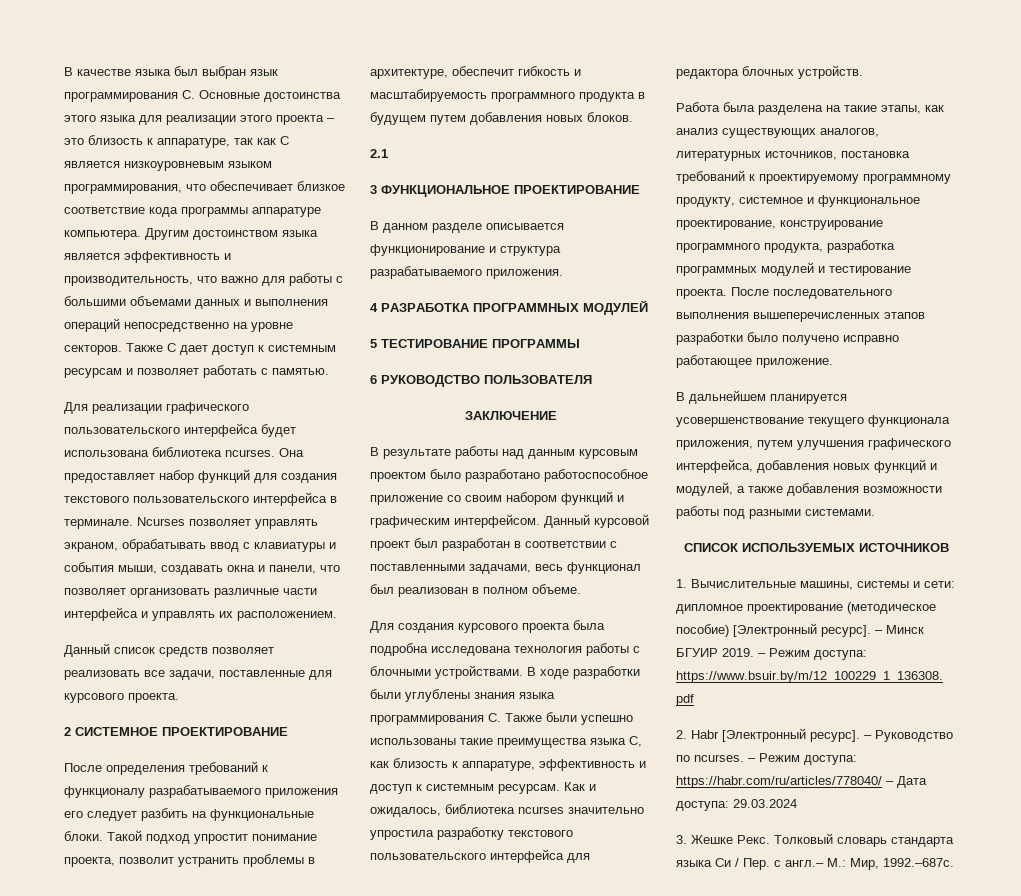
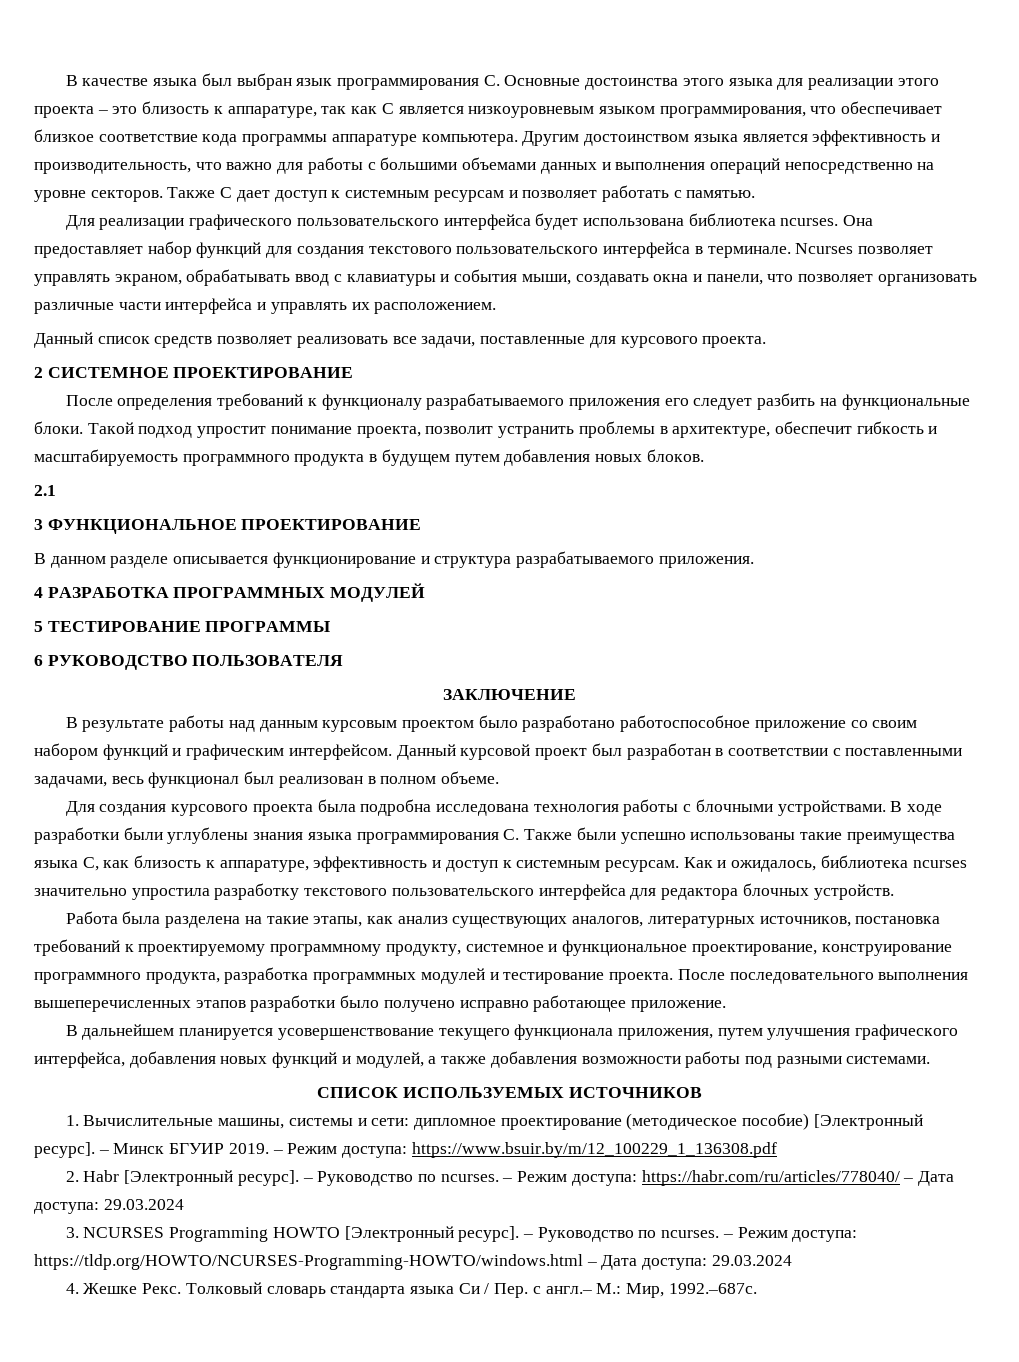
(687, 839) none -> [83,1226,858,1242] [34,1254,792,1270] [65,1283,79,1294] NCURSES Programming HOWTO [Электронный ресурс]. – Руководство по ncurses. – Режим доступа: https://tldp.org/HOWTO/NCURSES-Programming-HOWTO/windows.html – Дата доступа: 29.03.2024 // 4.

